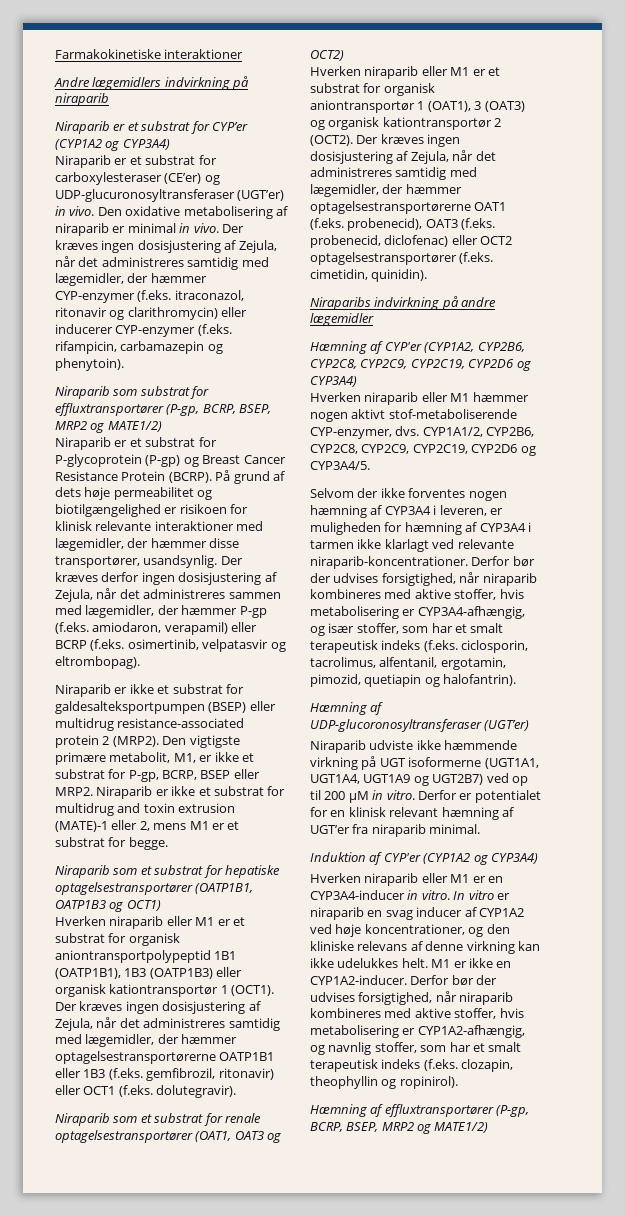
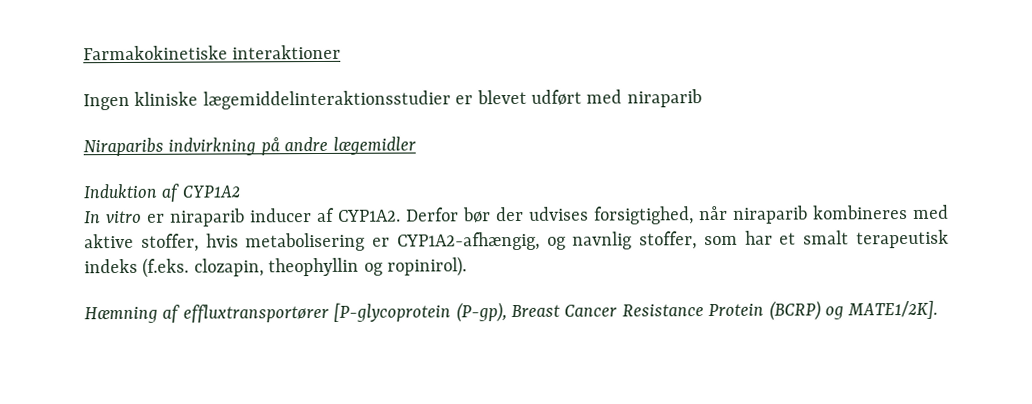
[54,76,250,90] [55,93,109,106] [55,121,248,134] [55,139,170,151] [55,155,217,168] [55,172,220,185] [55,189,285,202] [55,206,288,219] [55,223,244,236] [55,240,277,253] [55,256,269,270] [55,273,207,286] [55,290,244,303] [55,307,248,320] [55,324,232,337] [55,341,223,354] [55,358,124,371] [55,386,210,399] [55,403,272,416] [55,421,162,433] [55,437,217,450] [55,454,286,467] [55,470,285,484] [55,487,213,500] [55,504,249,517] [55,521,264,531] [55,538,240,551] [55,555,243,568] [55,572,277,585] [55,588,281,602] [55,605,267,618] [55,622,258,635] [55,639,286,652] [55,656,140,669] [55,684,244,697] [55,701,276,714] [55,718,245,731] [55,735,240,748] [55,752,254,765] [55,769,260,782] [55,786,286,799] [55,803,236,816] [55,820,240,832] [55,837,168,850] [55,865,280,878] [55,882,254,895] [55,900,161,912] [55,916,245,929] [55,933,180,946] [55,950,237,963] [55,967,243,979] [55,984,275,997] [55,1001,261,1014] [55,1017,280,1031] [55,1034,238,1047] [55,1051,275,1064] [55,1068,274,1081] [55,1085,237,1098] [55,1113,261,1126] [55,1130,282,1143] [310,50,344,61] [310,66,500,79] [310,83,435,96] [310,100,525,113] [310,117,502,130] [310,134,461,147] [310,150,496,164] [310,167,477,180] [310,184,462,197] [310,201,507,214] [310,218,496,231] [310,235,513,248] [310,252,494,265] [310,269,428,282] Andre lægemidlers indvirkning på niraparib // Niraparib er et substrat for CYP’er (CYP1A2 og CYP3A4) // Niraparib er et substrat for carboxylesteraser (CE’er) og UDP-glucuronosyltransferaser (UGT’er) in vivo. Den oxidative metabolisering af niraparib er minimal in vivo. Der kræves ingen dosisjustering af Zejula, når det administreres samtidig med lægemidler, der hæmmer CYP-enzymer (f.eks. itraconazol, ritonavir og clarithromycin) eller inducerer CYP-enzymer (f.eks. rifampicin, carbamazepin og phenytoin). // Niraparib som substrat for effluxtransportører (P-gp, BCRP, BSEP, MRP2 og MATE1/2) // Niraparib er et substrat for P-glycoprotein (P-gp) og Breast Cancer Resistance Protein (BCRP). På grund af dets høje permeabilitet og biotilgængelighed er risikoen for klinisk relevante interaktioner med lægemidler, der hæmmer disse transportører, usandsynlig. Der kræves derfor ingen dosisjustering af Zejula, når det administreres sammen med lægemidler, der hæmmer P-gp (f.eks. amiodaron, verapamil) eller BCRP (f.eks. osimertinib, velpatasvir og eltrombopag). // Niraparib er ikke et substrat for galdesalteksportpumpen (BSEP) eller multidrug resistance-associated protein 2 (MRP2). Den vigtigste primære metabolit, M1, er ikke et substrat for P-gp, BCRP, BSEP eller MRP2. Niraparib er ikke et substrat for multidrug and toxin extrusion (MATE)-1 eller 2, mens M1 er et substrat for begge. // Niraparib som et substrat for hepatiske optagelsestransportører (OATP1B1, OATP1B3 og OCT1) // Hverken niraparib eller M1 er et substrat for organisk aniontransportpolypeptid 1B1 (OATP1B1), 1B3 (OATP1B3) eller organisk kationtransportør 1 (OCT1). Der kræves ingen dosisjustering af Zejula, når det administreres samtidig med lægemidler, der hæmmer optagelsestransportørerne OATP1B1 eller 1B3 (f.eks. gemfibrozil, ritonavir) eller OCT1 (f.eks. dolutegravir). // Niraparib som et substrat for renale optagelsestransportører (OAT1, OAT3 og OCT2) // Hverken niraparib eller M1 er et substrat for organisk aniontransportør 1 (OAT1), 3 (OAT3) og organisk kationtransportør 2 (OCT2). Der kræves ingen dosisjustering af Zejula, når det administreres samtidig med lægemidler, der hæmmer optagelsestransportørerne OAT1 (f.eks. probenecid), OAT3 (f.eks. probenecid, diclofenac) eller OCT2 optagelsestransportører (f.eks. cimetidin, quinidin). -> [83,89,702,111] Ingen kliniske lægemiddelinteraktionsstudier er blevet udført med niraparib
[310,341,525,354] [310,359,531,371] [310,376,357,387] [310,392,529,405] [310,409,517,422] [310,426,535,439] [310,444,536,456] [310,461,370,470] [310,488,507,501] [310,505,503,518] [310,522,531,535] [310,539,514,552] [310,556,535,569] [310,572,537,586] [310,589,524,600] [310,606,525,619] [310,623,504,636] [310,640,529,653] [310,657,506,670] [310,674,517,687] [310,702,384,715] [310,719,530,732] [310,740,518,753] [310,756,539,770] [310,773,528,786] [310,790,541,803] [310,807,514,820] [310,824,481,837] [310,852,538,865] [310,873,503,886] [310,890,510,900] [310,907,524,920] [310,924,510,937] [310,941,540,954] [310,958,512,968] [310,975,407,985] Hæmning af CYP'er (CYP1A2, CYP2B6, CYP2C8, CYP2C9, CYP2C19, CYP2D6 og CYP3A4) // Hverken niraparib eller M1 hæmmer nogen aktivt stof-metaboliserende CYP-enzymer, dvs. CYP1A1/2, CYP2B6, CYP2C8, CYP2C9, CYP2C19, CYP2D6 og CYP3A4/5. // Selvom der ikke forventes nogen hæmning af CYP3A4 i leveren, er muligheden for hæmning af CYP3A4 i tarmen ikke klarlagt ved relevante niraparib-koncentrationer. Derfor bør der udvises forsigtighed, når niraparib kombineres med aktive stoffer, hvis metabolisering er CYP3A4-afhængig, og især stoffer, som har et smalt terapeutisk indeks (f.eks. ciclosporin, tacrolimus, alfentanil, ergotamin, pimozid, quetiapin og halofantrin). // Hæmning af UDP-glucoronosyltransferaser (UGT’er) // Niraparib udviste ikke hæmmende virkning på UGT isoformerne (UGT1A1, UGT1A4, UGT1A9 og UGT2B7) ved op til 200 μM in vitro. Derfor er potentialet for en klinisk relevant hæmning af UGT’er fra niraparib minimal. // Induktion af CYP'er (CYP1A2 og CYP3A4) // Hverken niraparib eller M1 er en CYP3A4-inducer in vitro. In vitro er niraparib en svag inducer af CYP1A2 ved høje koncentrationer, og den kliniske relevans af denne virkning kan ikke udelukkes helt. M1 er ikke en CYP1A2-inducer. -> [83,183,240,202] [84,207,401,227] Induktion af CYP1A2 // In vitro er niraparib inducer af CYP1A2.
[496,1105,530,1117] [310,1122,489,1134] (P-gp, BCRP, BSEP, MRP2 og MATE1/2) -> [333,300,939,323] [P-glycoprotein (P-gp), Breast Cancer Resistance Protein (BCRP) og MATE1/2K].

